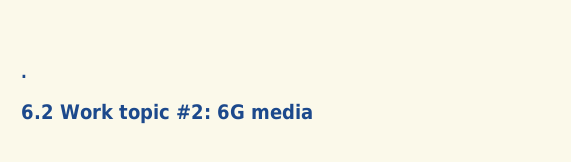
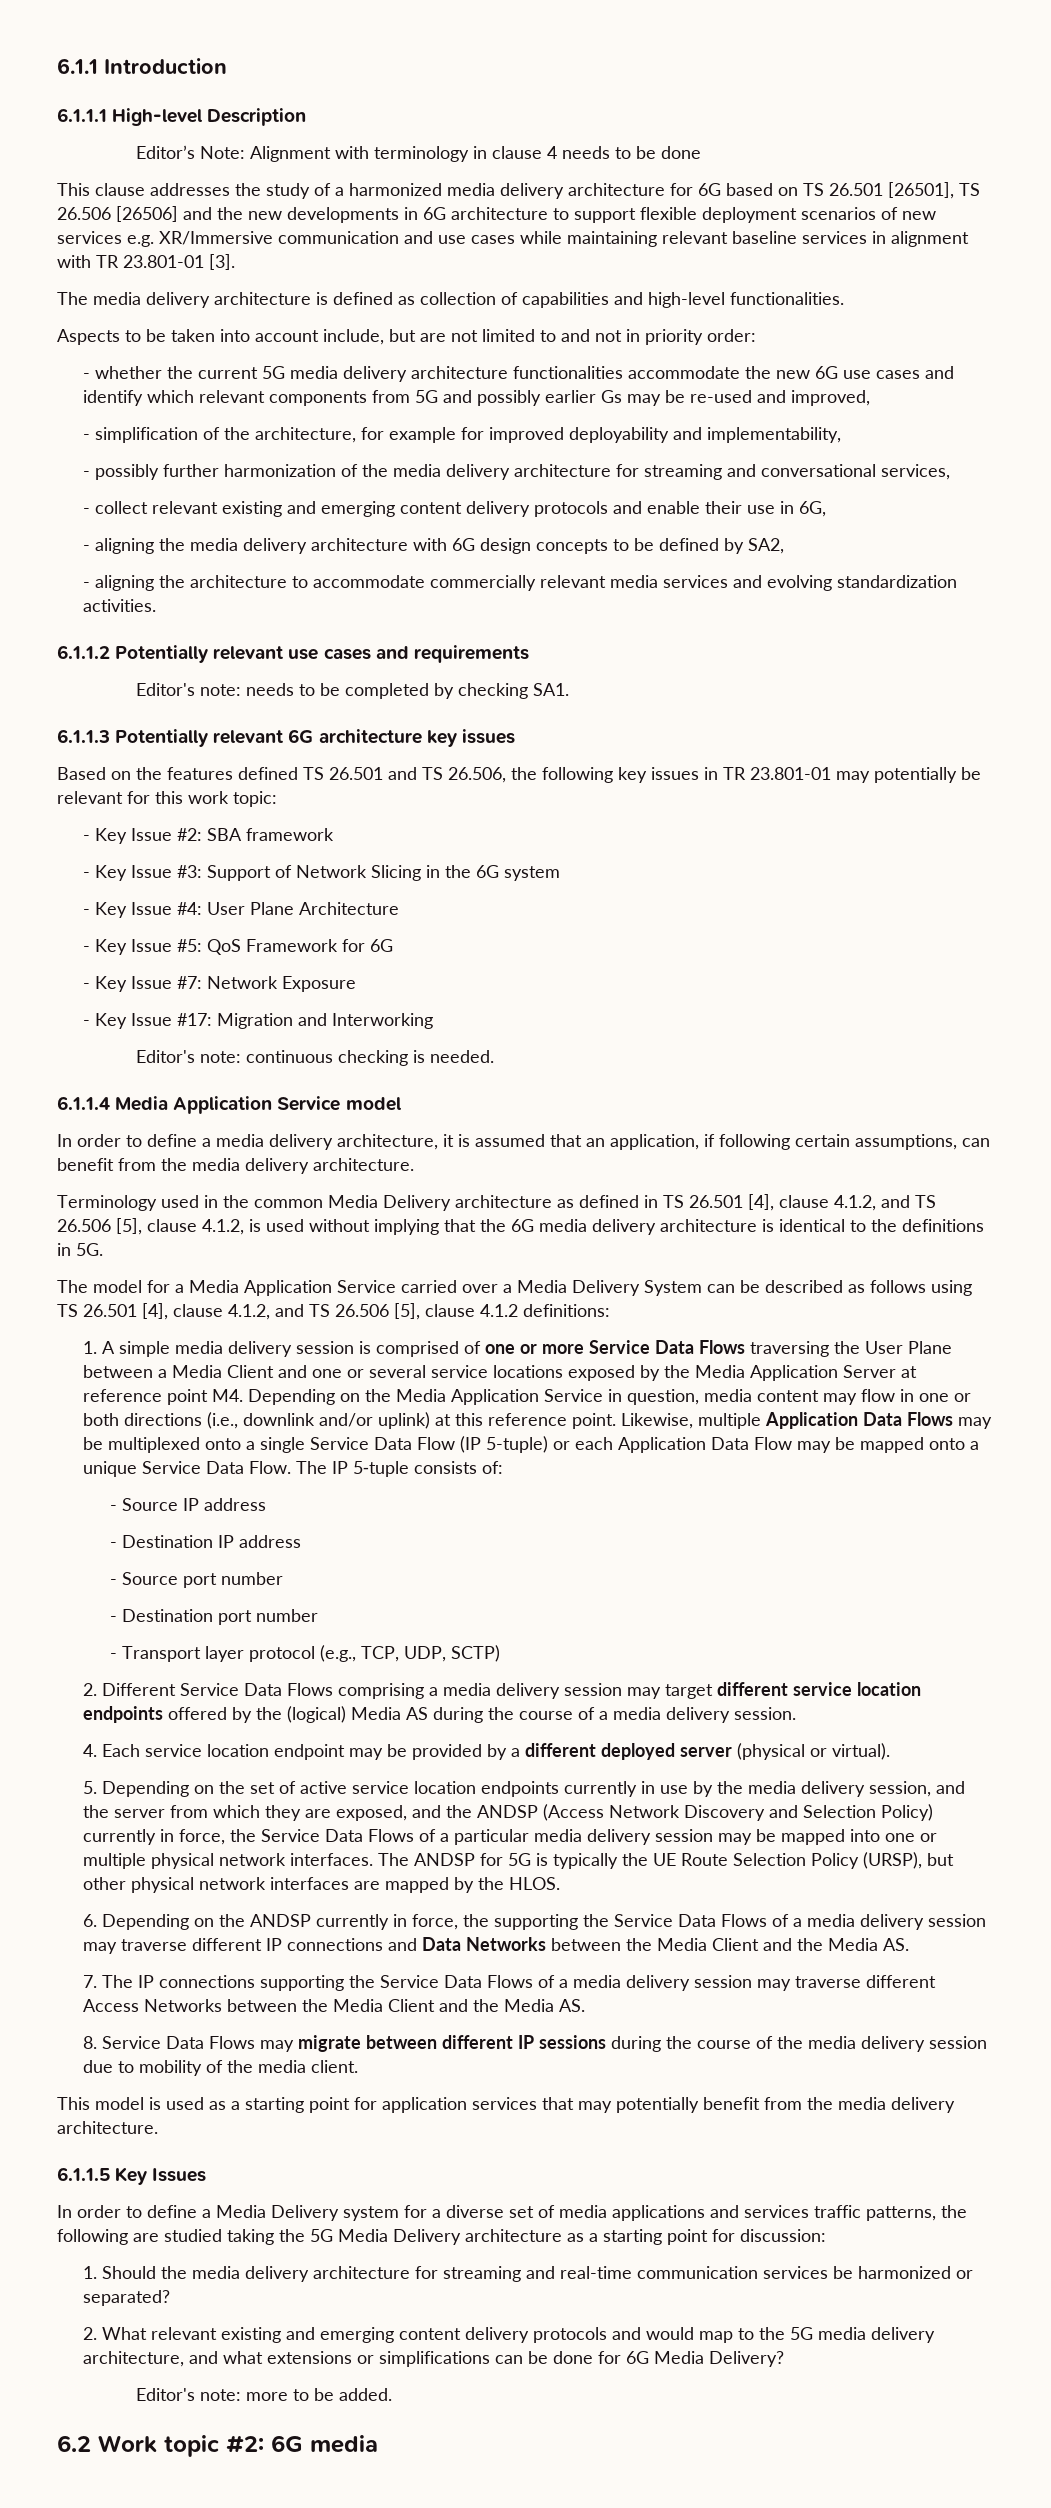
[21,74,27,78] . -> [57,58,227,74] [57,108,307,126] [136,145,702,162] [57,182,980,199] [57,206,936,223] [57,231,969,247] [57,254,235,270] [57,292,844,308] [57,329,756,345] [83,366,955,382] [83,390,871,406] [83,427,842,443] [83,464,951,480] [83,501,827,517] [83,538,785,554] [83,575,958,591] [83,599,157,612] [57,645,529,663] [136,683,570,699] [57,729,515,747] [57,767,981,783] [57,791,277,807] [83,828,335,844] [83,865,561,881] [83,902,400,918] [83,939,394,955] [83,976,357,992] [83,1013,434,1029] [136,1050,495,1066] [57,1096,402,1114] [57,1134,990,1150] [57,1158,414,1174] [57,1194,936,1211] [57,1218,984,1235] [57,1243,103,1256] [57,1280,972,1296] [57,1303,610,1320] [83,1340,953,1357] [83,1365,918,1381] [83,1389,972,1405] [83,1412,993,1429] [83,1436,980,1453] [83,1461,504,1477] [109,1498,266,1511] [109,1535,301,1548] [109,1572,283,1588] [109,1609,318,1625] [109,1645,500,1662] [83,1682,922,1699] [83,1706,797,1723] [83,1743,891,1760] [83,1781,966,1797] [83,1804,934,1821] [83,1829,938,1845] [83,1852,955,1869] [83,1877,561,1893] [83,1914,987,1930] [83,1937,910,1954] [83,1975,937,1991] [83,1999,586,2012] [83,2035,988,2052] [83,2060,359,2076] [57,2097,955,2113] [57,2121,158,2134] [57,2167,207,2185] [57,2205,967,2221] [57,2229,826,2245] [83,2266,974,2282] [83,2290,171,2306] [83,2327,936,2343] [83,2351,785,2367] [136,2388,393,2401] 6.1.1 Introduction // 6.1.1.1 High-level Description // Editor’s Note: Alignment with terminology in clause 4 needs to be done // This clause addresses the study of a harmonized media delivery architecture for 6G based on TS 26.501 [26501], TS 26.506 [26506] and the new developments in 6G architecture to support flexible deployment scenarios of new services e.g. XR/Immersive communication and use cases while maintaining relevant baseline services in alignment with TR 23.801-01 [3]. // The media delivery architecture is defined as collection of capabilities and high-level functionalities. // Aspects to be taken into account include, but are not limited to and not in priority order: // - whether the current 5G media delivery architecture functionalities accommodate the new 6G use cases and identify which relevant components from 5G and possibly earlier Gs may be re-used and improved, // - simplification of the architecture, for example for improved deployability and implementability, // - possibly further harmonization of the media delivery architecture for streaming and conversational services, // - collect relevant existing and emerging content delivery protocols and enable their use in 6G, // - aligning the media delivery architecture with 6G design concepts to be defined by SA2, // - aligning the architecture to accommodate commercially relevant media services and evolving standardization activities. // 6.1.1.2 Potentially relevant use cases and requirements // Editor's note: needs to be completed by checking SA1. // 6.1.1.3 Potentially relevant 6G architecture key issues // Based on the features defined TS 26.501 and TS 26.506, the following key issues in TR 23.801-01 may potentially be relevant for this work topic: // - Key Issue #2: SBA framework // - Key Issue #3: Support of Network Slicing in the 6G system // - Key Issue #4: User Plane Architecture // - Key Issue #5: QoS Framework for 6G // - Key Issue #7: Network Exposure // - Key Issue #17: Migration and Interworking // Editor's note: continuous checking is needed. // 6.1.1.4 Media Application Service model // In order to define a media delivery architecture, it is assumed that an application, if following certain assumptions, can benefit from the media delivery architecture. // Terminology used in the common Media Delivery architecture as defined in TS 26.501 [4], clause 4.1.2, and TS 26.506 [5], clause 4.1.2, is used without implying that the 6G media delivery architecture is identical to the definitions in 5G. // The model for a Media Application Service carried over a Media Delivery System can be described as follows using TS 26.501 [4], clause 4.1.2, and TS 26.506 [5], clause 4.1.2 definitions: // 1. A simple media delivery session is comprised of one or more Service Data Flows traversing the User Plane between a Media Client and one or several service locations exposed by the Media Application Server at reference point M4. Depending on the Media Application Service in question, media content may flow in one or both directions (i.e., downlink and/or uplink) at this reference point. Likewise, multiple Application Data Flows may be multiplexed onto a single Service Data Flow (IP 5-tuple) or each Application Data Flow may be mapped onto a unique Service Data Flow. The IP 5‑tuple consists of: // - Source IP address // - Destination IP address // - Source port number // - Destination port number // - Transport layer protocol (e.g., TCP, UDP, SCTP) // 2. Different Service Data Flows comprising a media delivery session may target different service location endpoints offered by the (logical) Media AS during the course of a media delivery session. // 4. Each service location endpoint may be provided by a different deployed server (physical or virtual). // 5. Depending on the set of active service location endpoints currently in use by the media delivery session, and the server from which they are exposed, and the ANDSP (Access Network Discovery and Selection Policy) currently in force, the Service Data Flows of a particular media delivery session may be mapped into one or multiple physical network interfaces. The ANDSP for 5G is typically the UE Route Selection Policy (URSP), but other physical network interfaces are mapped by the HLOS. // 6. Depending on the ANDSP currently in force, the supporting the Service Data Flows of a media delivery session may traverse different IP connections and Data Networks between the Media Client and the Media AS. // 7. The IP connections supporting the Service Data Flows of a media delivery session may traverse different Access Networks between the Media Client and the Media AS. // 8. Service Data Flows may migrate between different IP sessions during the course of the media delivery session due to mobility of the media client. // This model is used as a starting point for application services that may potentially benefit from the media delivery architecture. // 6.1.1.5 Key Issues // In order to define a Media Delivery system for a diverse set of media applications and services traffic patterns, the following are studied taking the 5G Media Delivery architecture as a starting point for discussion: // 1. Should the media delivery architecture for streaming and real-time communication services be harmonized or separated? // 2. What relevant existing and emerging content delivery protocols and would map to the 5G media delivery architecture, and what extensions or simplifications can be done for 6G Media Delivery? // Editor's note: more to be added.

